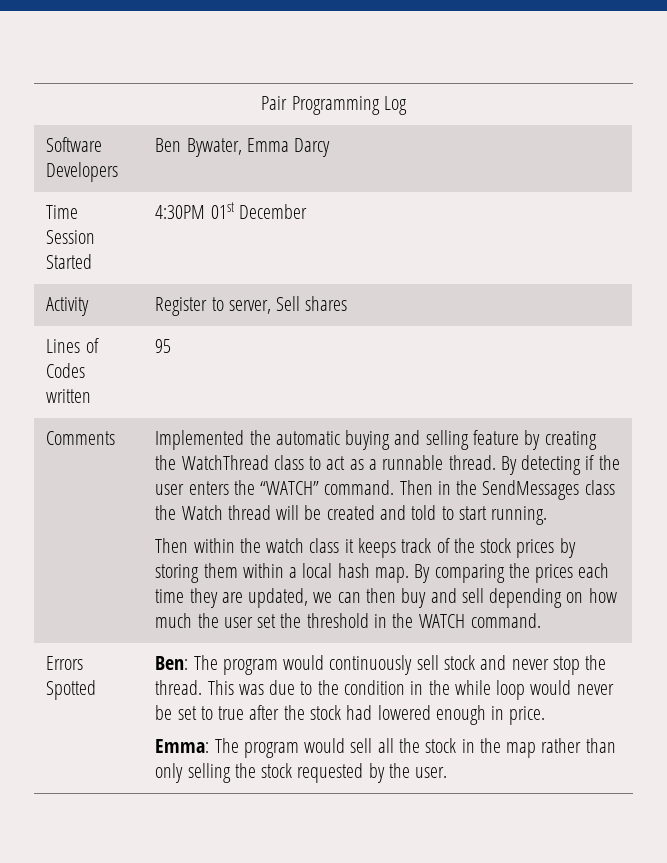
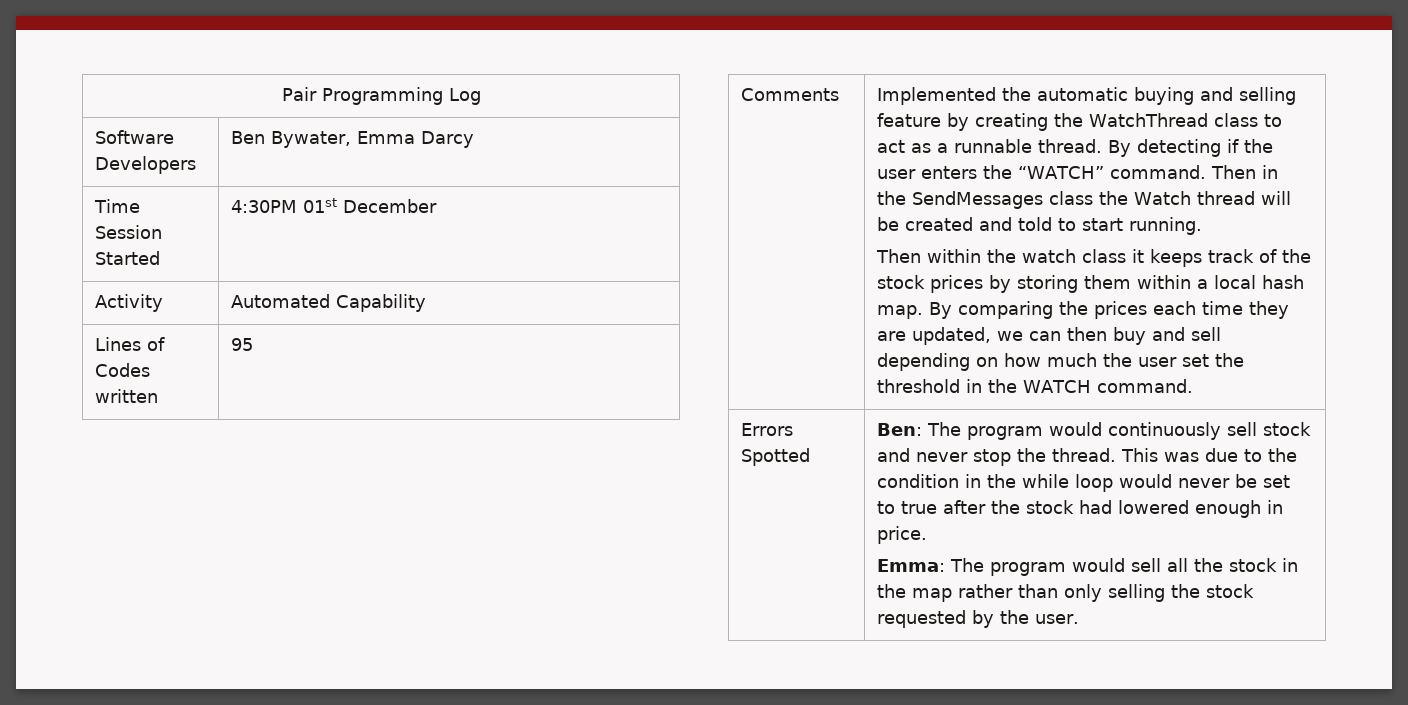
[155,296,348,316] Register to server, Sell shares -> [231,294,427,312] Automated Capability

